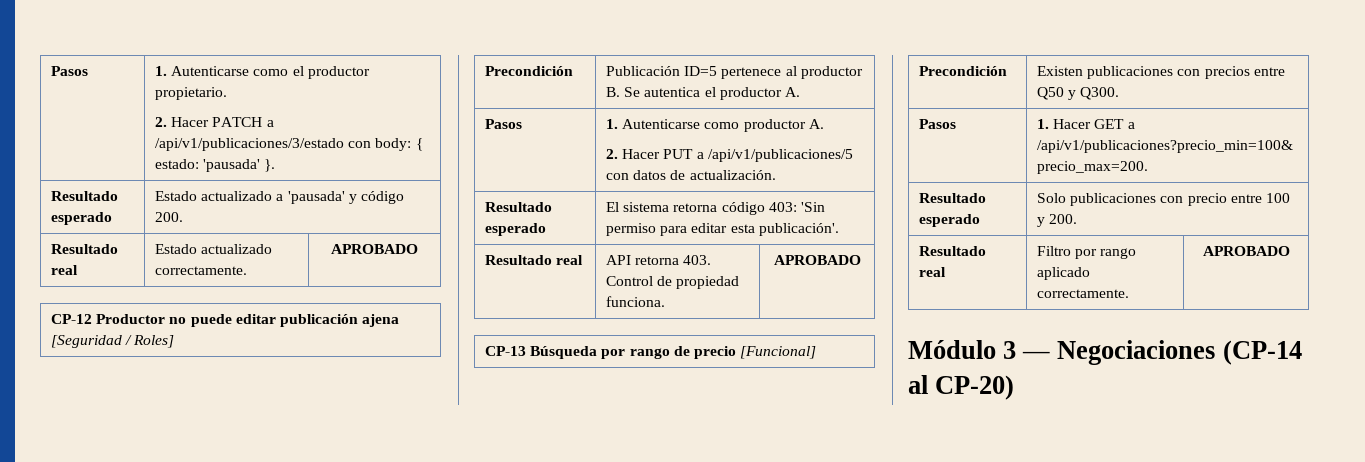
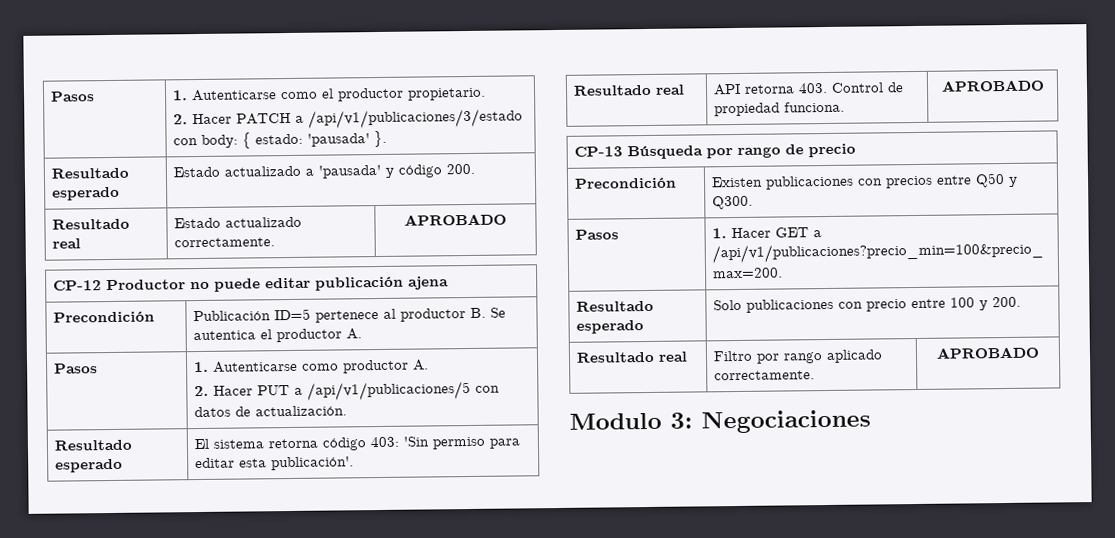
[51,335,175,348] [Seguridad / Roles] -> (450, 283) none
[740,346,817,359] [Funcional] -> (857, 150) none
[908,340,1302,365] [908,375,1015,400] Módulo 3 — Negociaciones (CP-14 al CP-20) -> [569,409,871,434] Modulo 3: Negociaciones

